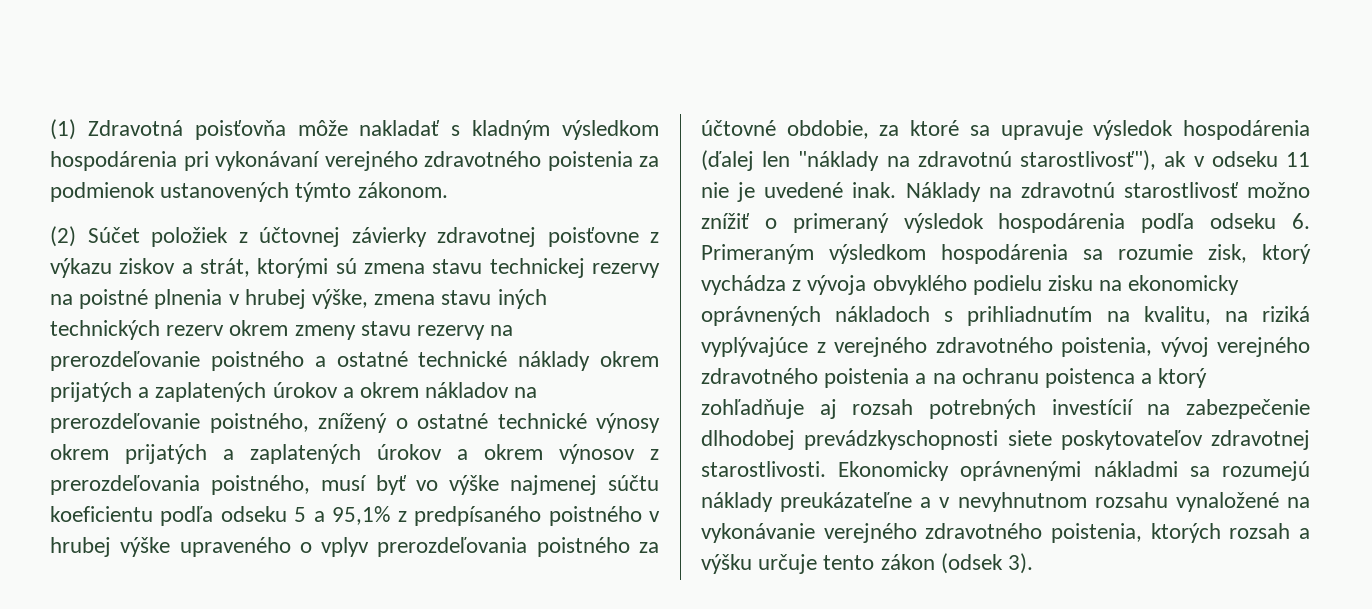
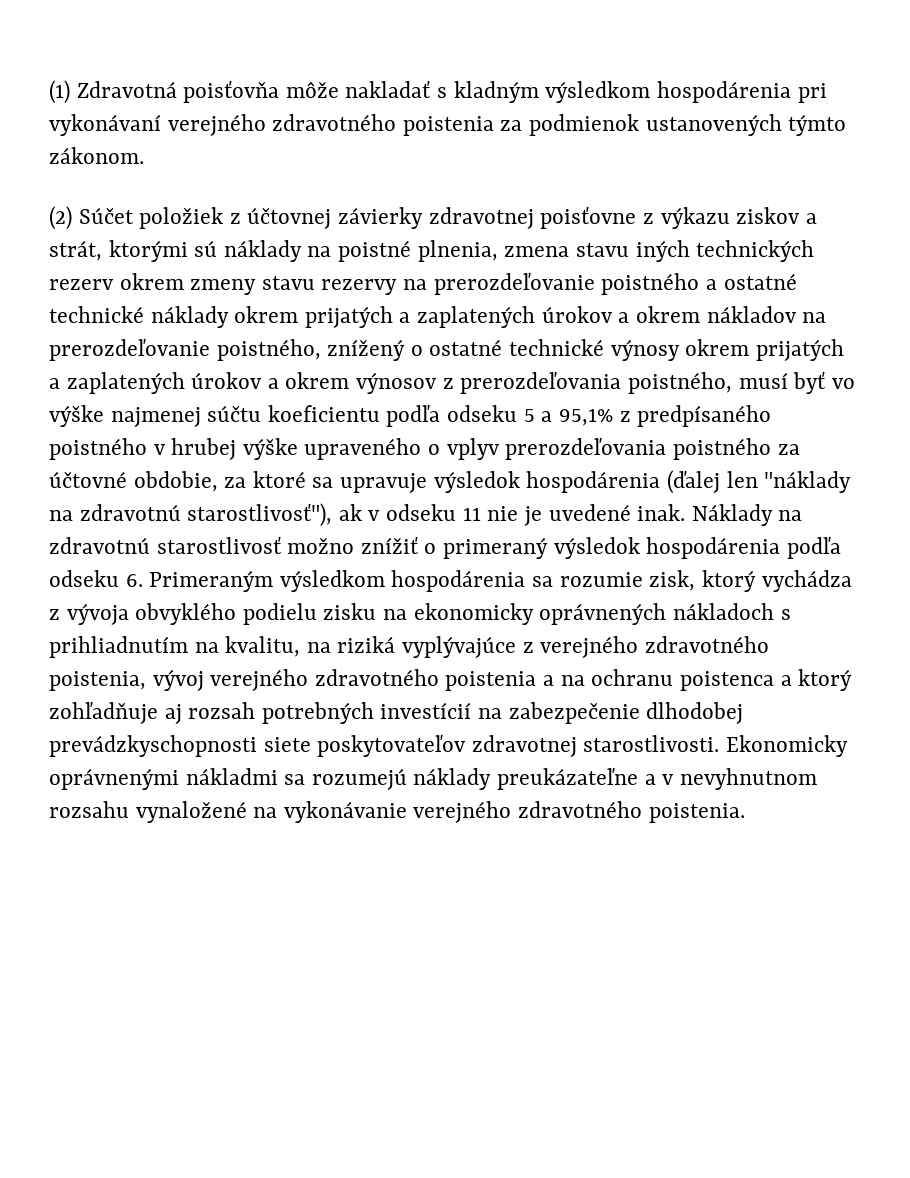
[364,258,660,278] [50,289,369,309] zmena stavu technickej rezervy na poistné plnenia v hrubej výške, -> [223,240,498,262] náklady na poistné plnenia,
[1051,523,1310,543] [701,553,1034,574] poistenia, ktorých rozsah a výšku určuje tento zákon (odsek 3). -> [648,803,745,823] poistenia.

